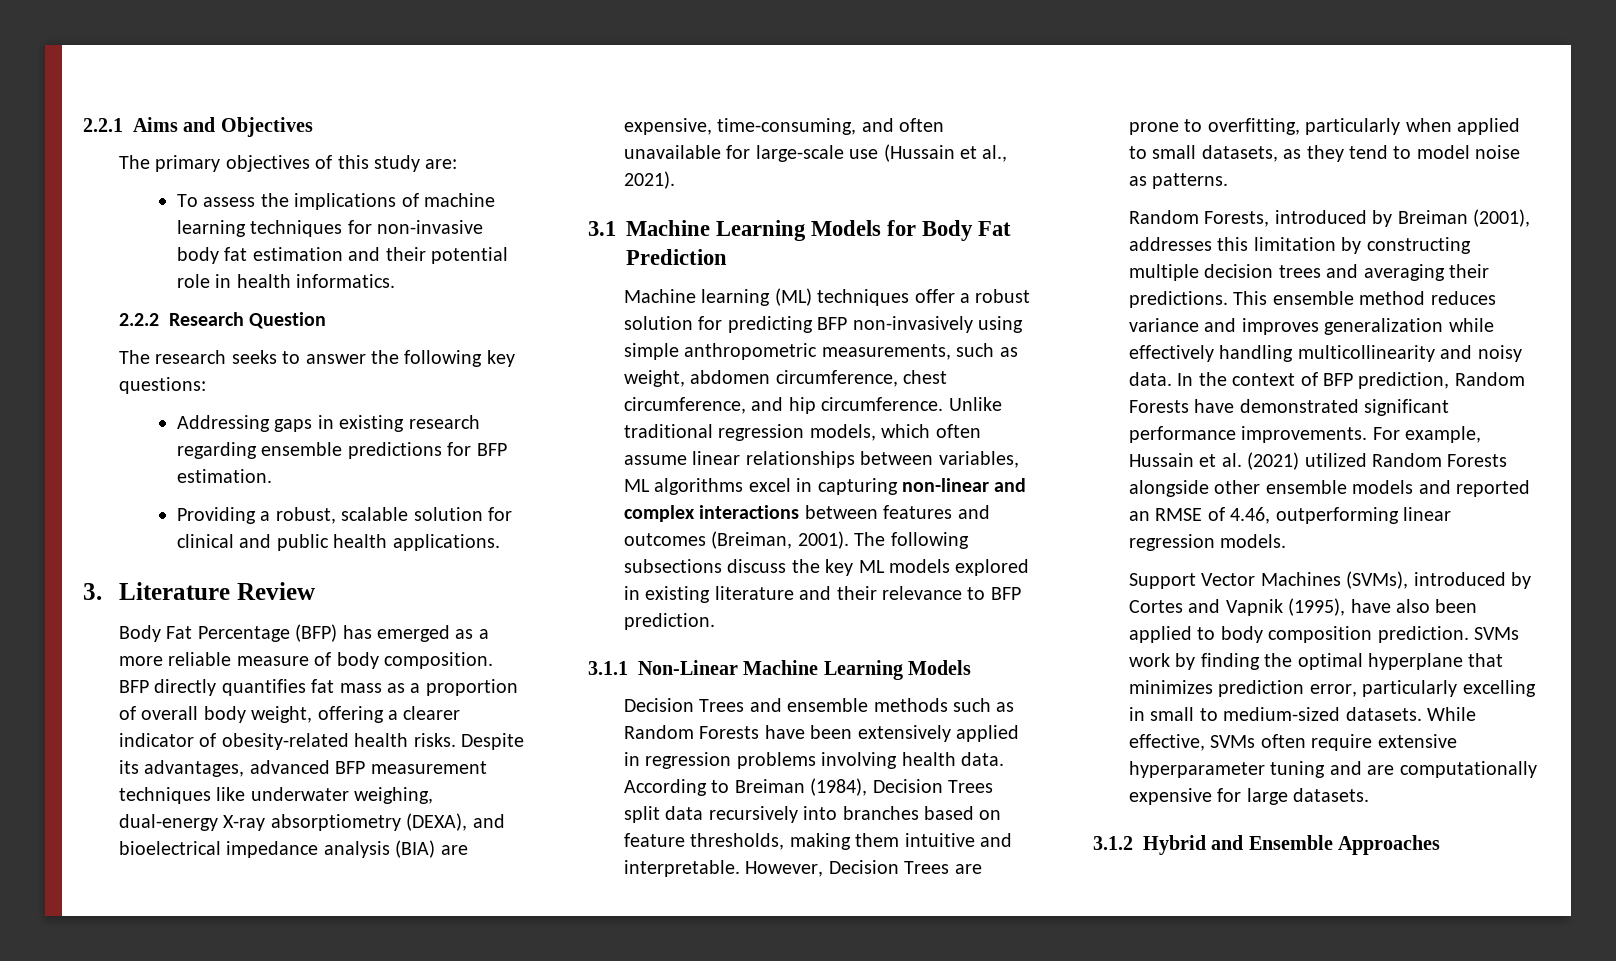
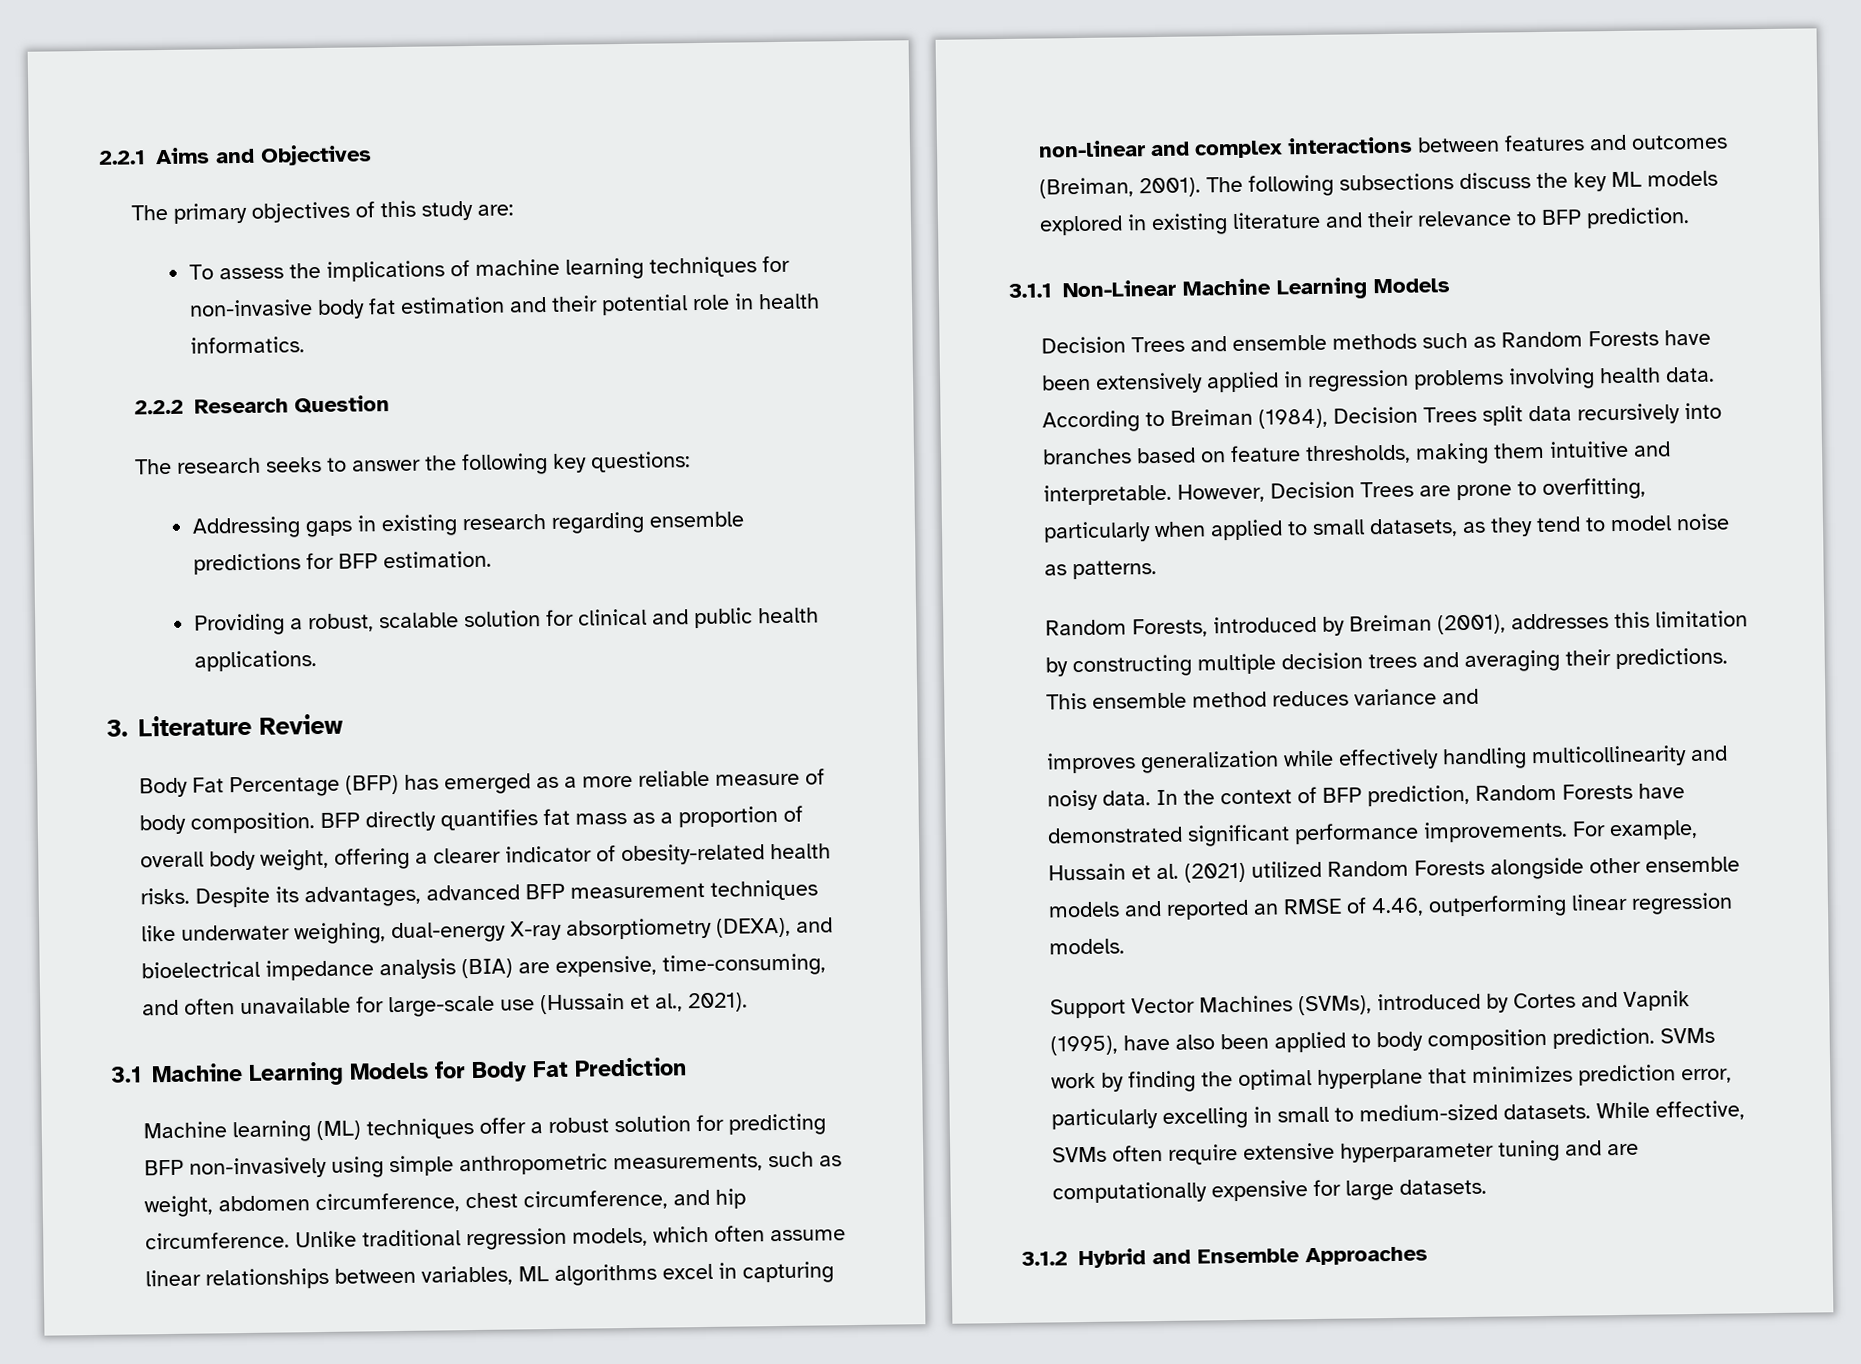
(1237, 325) none -> (1480, 696) //

